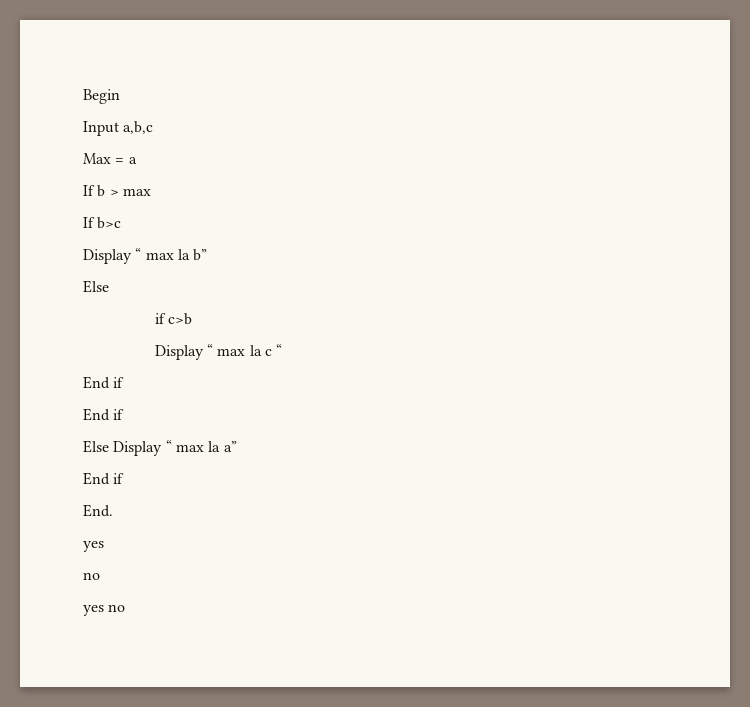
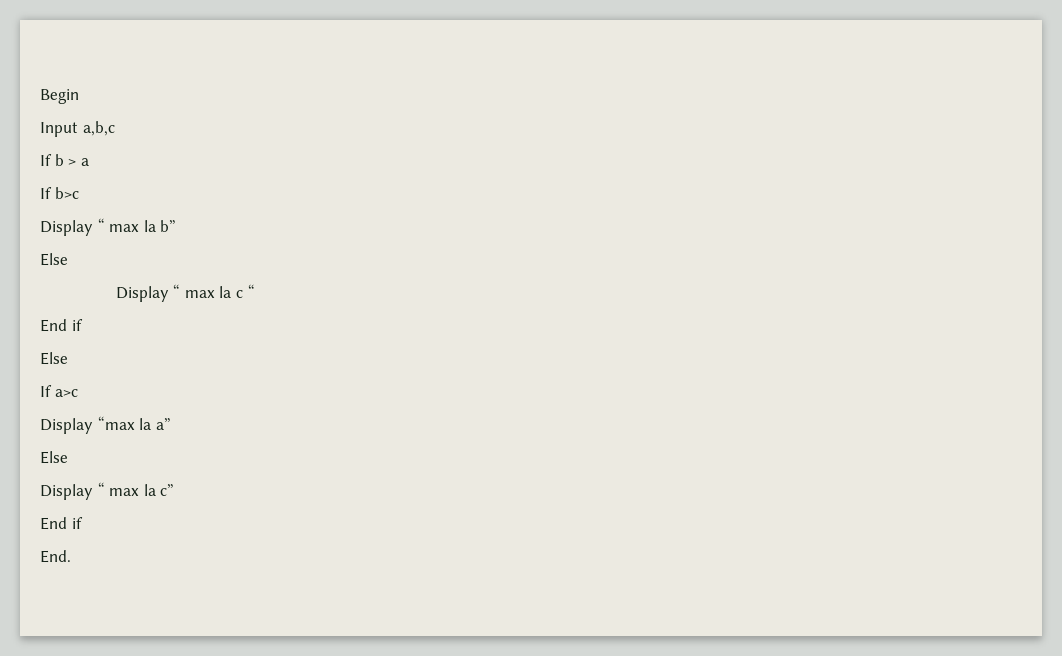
[83,153,137,164] // Max = a -> (115, 128) none
[122,188,151,196] max -> [80,158,89,166] a
[154,313,193,325] // if c>b -> (68, 259) none
[83,408,125,421] [83,440,237,456] End if // Else Display “ max la a” -> [40,352,68,365] [40,385,78,397] [40,416,171,434] [40,451,68,464] [40,482,175,500] Else // If a>c // Display “max la a” // Else // Display “ max la c”
[83,541,104,552] [83,572,100,580] [83,604,126,616] // yes // no // yes no -> (71, 556) none

